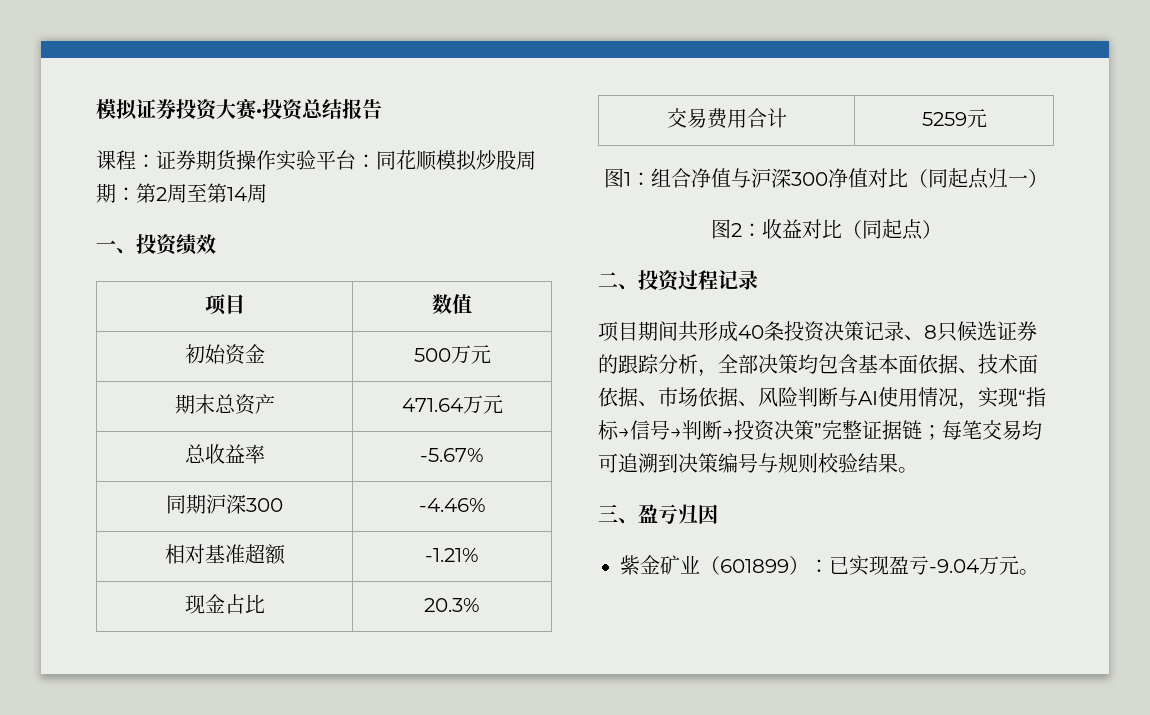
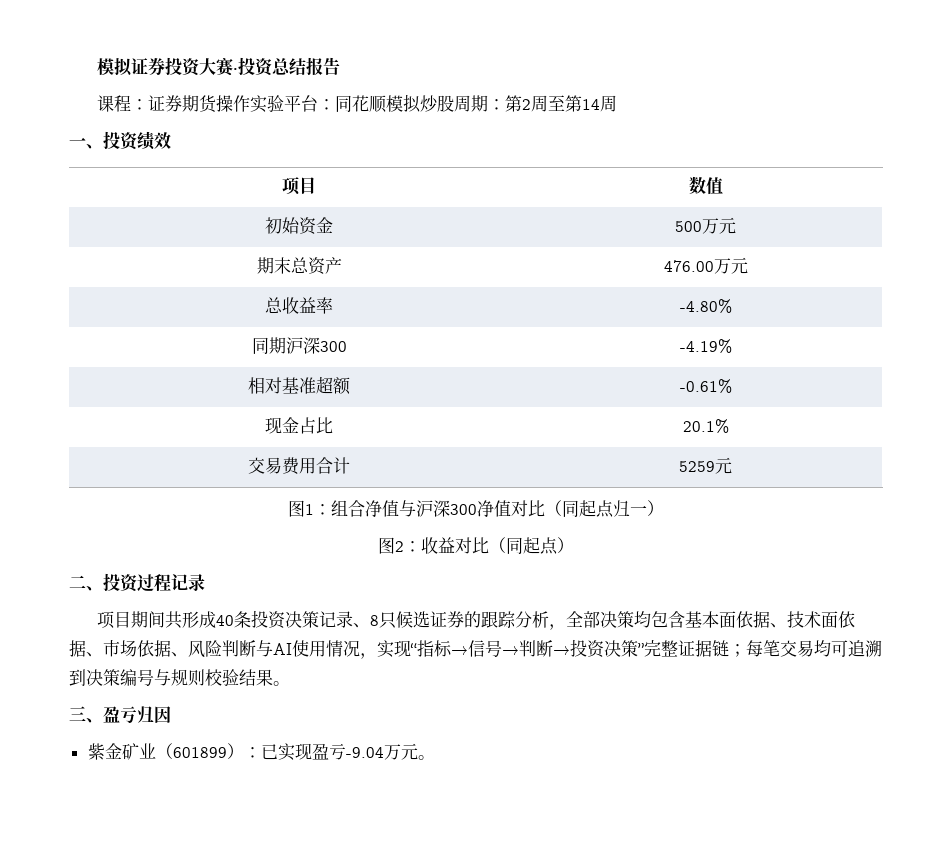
[401,398,463,412] 471.64 -> [663,260,714,272] 476.00
[420,448,484,462] -5.67% -> [679,299,732,313] -4.80%
[418,498,486,512] -4.46% -> [679,339,732,353] -4.19%
[425,548,479,562] -1.21% -> [679,379,732,393] -0.61%
[424,598,480,612] 20.3% -> [682,419,729,433] 20.1%

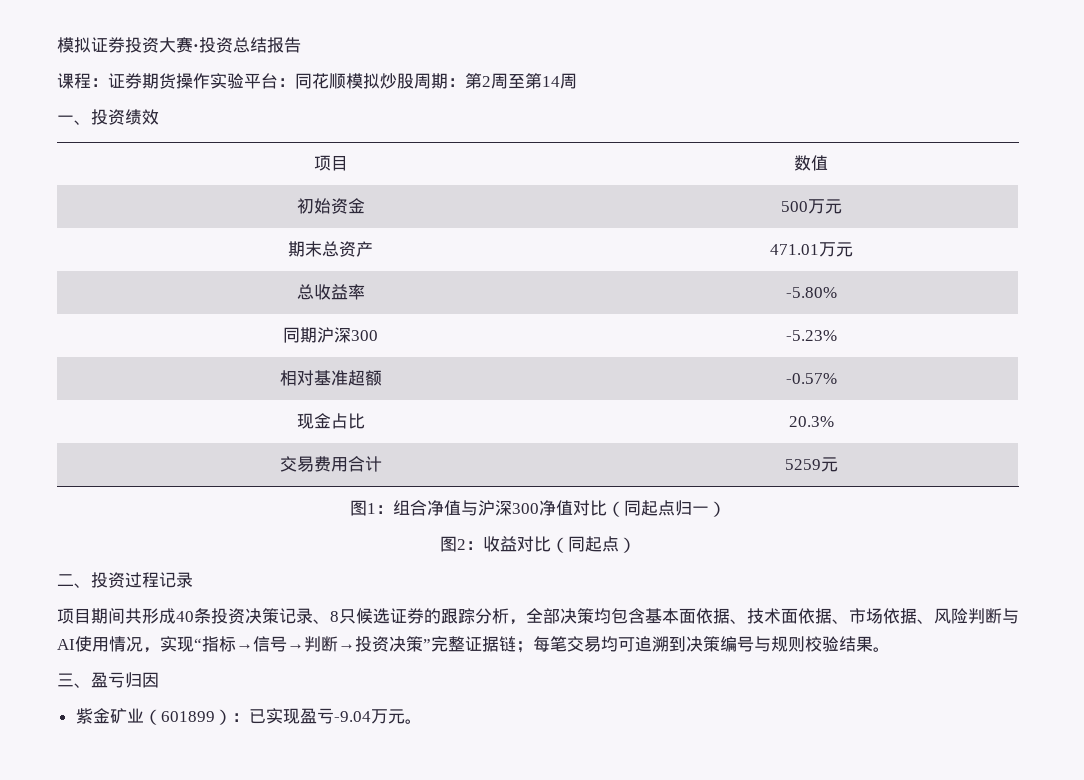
[663,260,714,272] 476.00 -> [769,244,819,255] 471.01
[679,299,732,313] -4.80% -> [785,287,837,298] -5.80%
[679,339,732,353] -4.19% -> [785,330,837,341] -5.23%
[679,379,732,393] -0.61% -> [785,373,837,384] -0.57%
[682,419,729,433] 20.1% -> [788,416,834,427] 20.3%

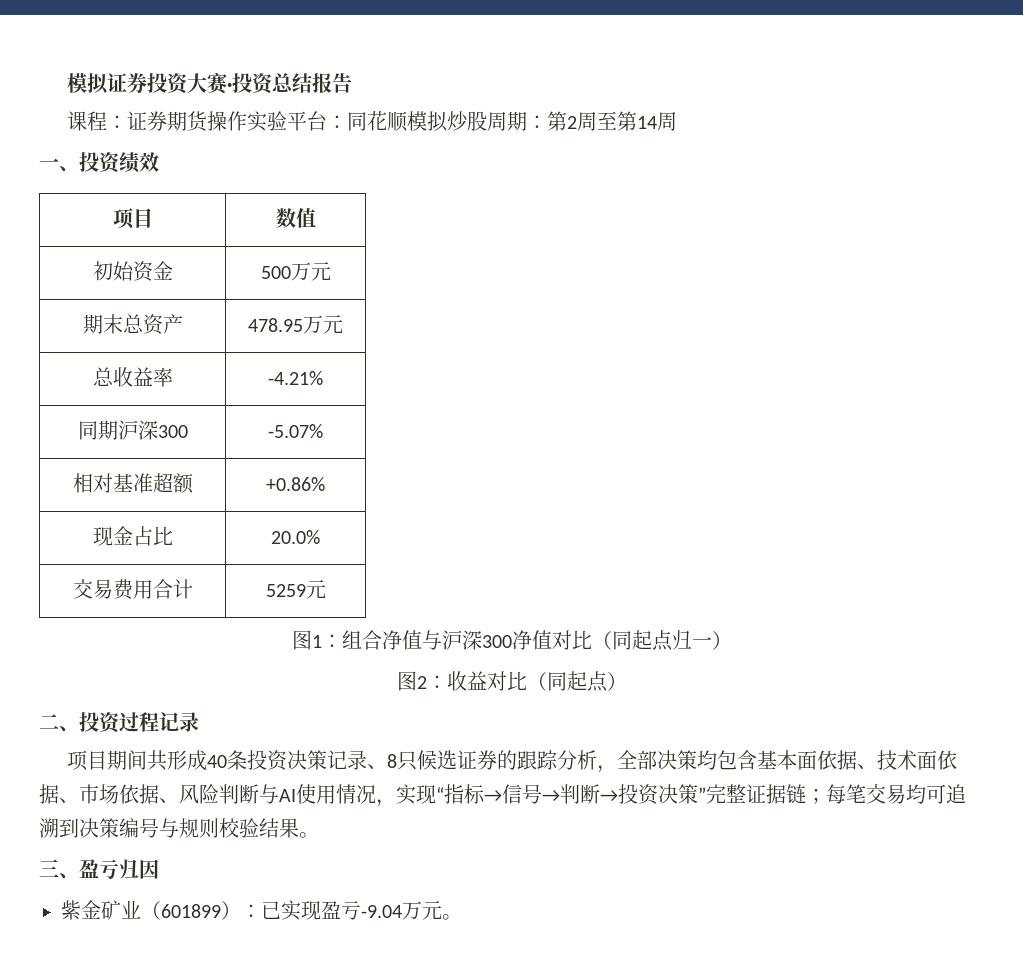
[769,244,819,255] 471.01 -> [248,318,303,332] 478.95
[785,287,837,298] -5.80% -> [268,371,323,385] -4.21%
[785,330,837,341] -5.23% -> [268,424,323,438] -5.07%
[785,373,837,384] -0.57% -> [266,477,325,491] +0.86%
[788,416,834,427] 20.3% -> [271,530,320,544] 20.0%

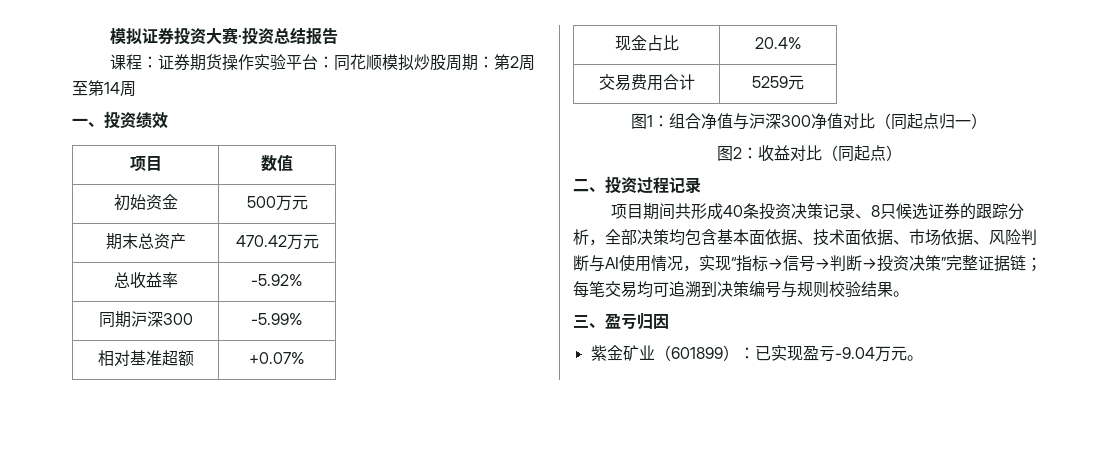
[248,318,303,332] 478.95 -> [235,235,287,247] 470.42
[268,371,323,385] -4.21% -> [251,274,303,286] -5.92%
[268,424,323,438] -5.07% -> [251,313,303,325] -5.99%
[266,477,325,491] +0.86% -> [249,352,305,364] +0.07%
[271,530,320,544] 20.0% -> [754,37,802,49] 20.4%

